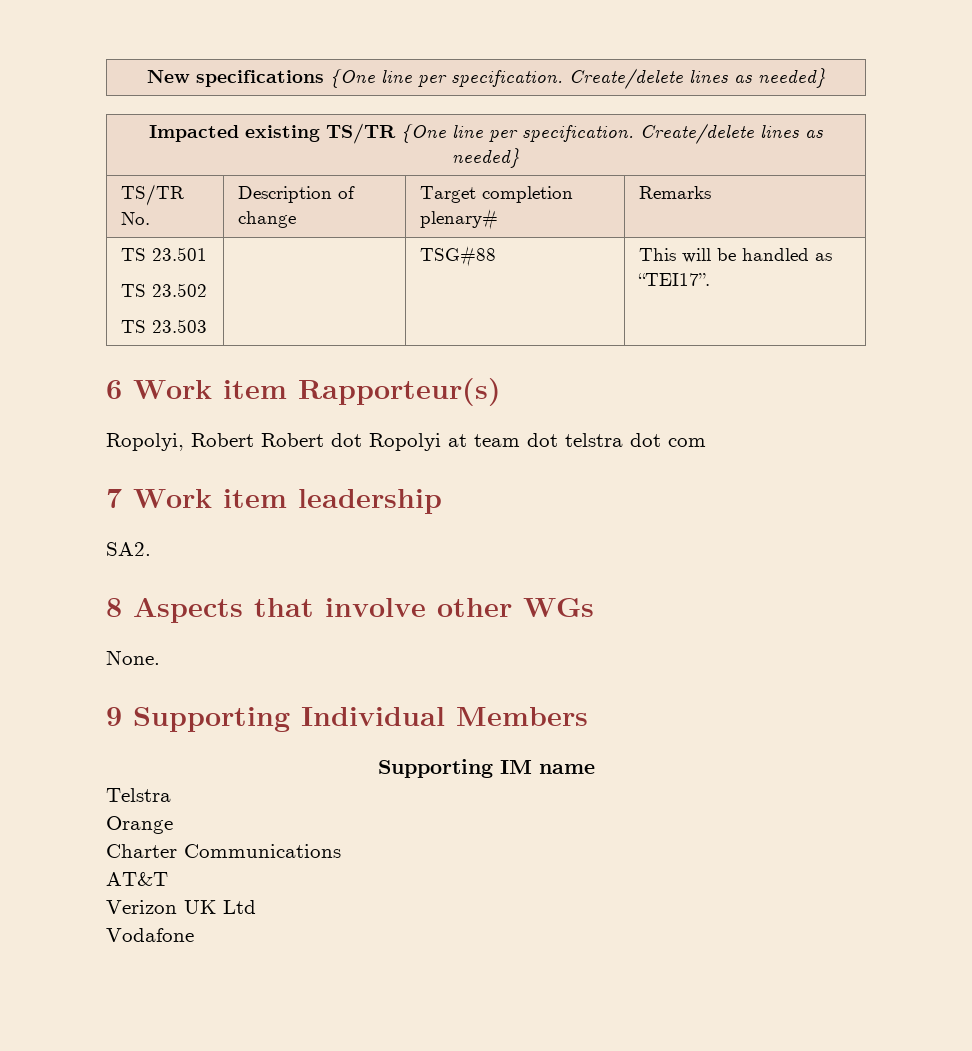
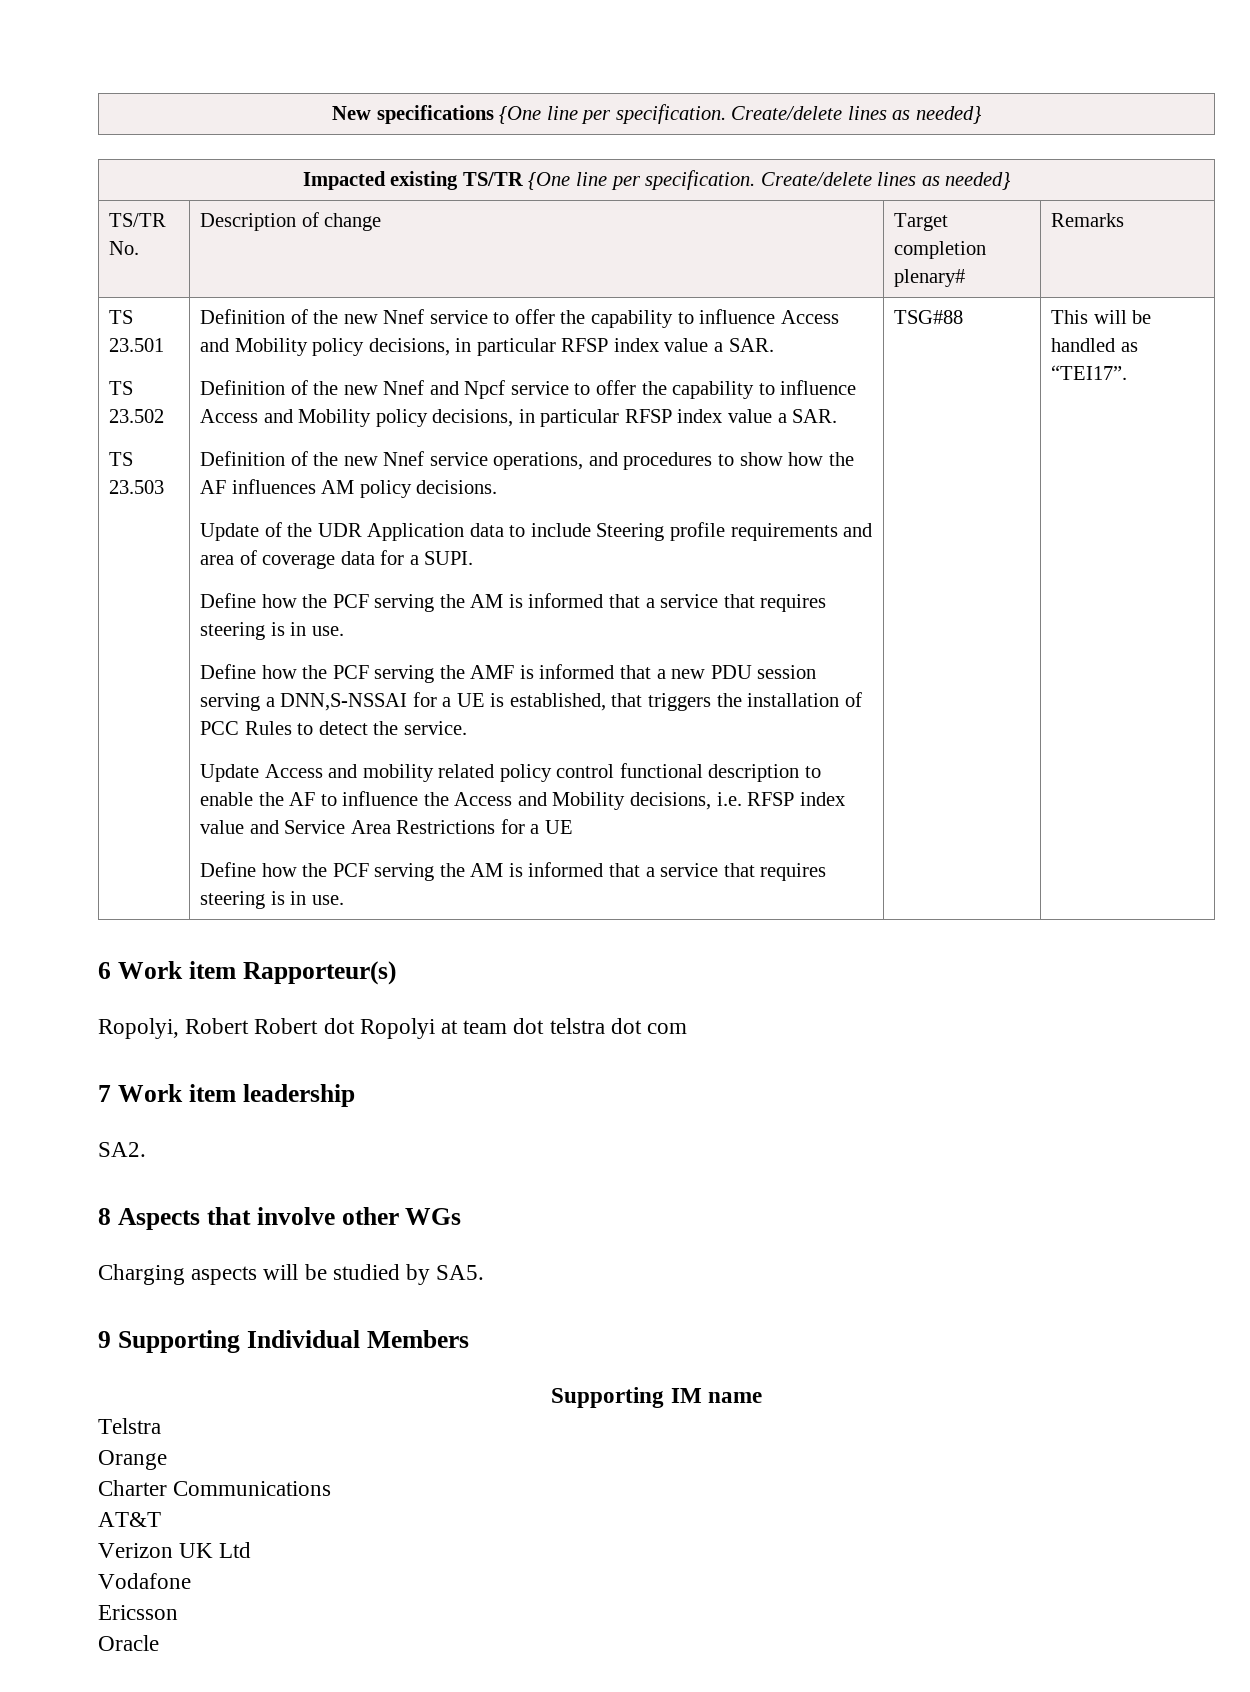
(207, 326) none -> [200,309,839,328] [200,338,774,356] [200,380,857,399] [200,409,838,427] [200,451,854,470] [200,479,498,498] [200,522,873,541] [200,550,474,569] [200,593,827,612] [200,622,344,640] [200,664,817,683] [200,692,862,711] [200,721,467,735] [200,763,821,782] [200,791,845,810] [200,819,573,834] [200,862,827,881] [200,891,344,909] Definition of the new Nnef service to offer the capability to influence Access and Mobility policy decisions, in particular RFSP index value a SAR. // Definition of the new Nnef and Npcf service to offer the capability to influence Access and Mobility policy decisions, in particular RFSP index value a SAR. // Definition of the new Nnef service operations, and procedures to show how the AF influences AM policy decisions. // Update of the UDR Application data to include Steering profile requirements and area of coverage data for a SUPI. // Define how the PCF serving the AM is informed that a service that requires steering is in use. // Define how the PCF serving the AMF is informed that a new PDU session serving a DNN,S-NSSAI for a UE is established, that triggers the installation of PCC Rules to detect the service. // Update Access and mobility related policy control functional description to enable the AF to influence the Access and Mobility decisions, i.e. RFSP index value and Service Area Restrictions for a UE // Define how the PCF serving the AM is informed that a service that requires steering is in use.
[106,650,160,665] None. -> [98,1264,485,1285] Charging aspects will be studied by SA5.
(194, 935) none -> [98,1605,178,1620] [98,1635,159,1651] // Ericsson // Oracle

